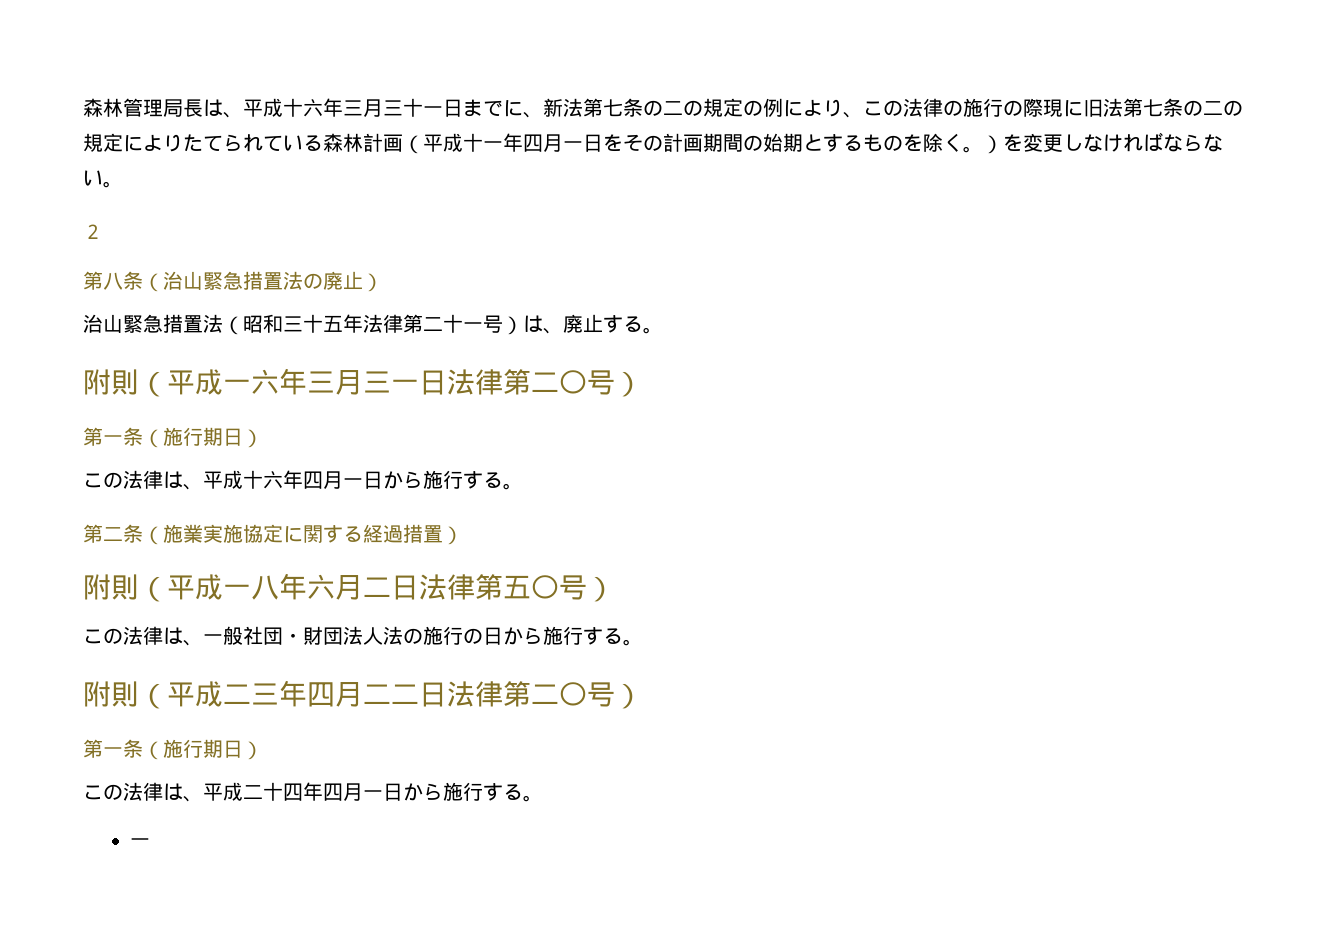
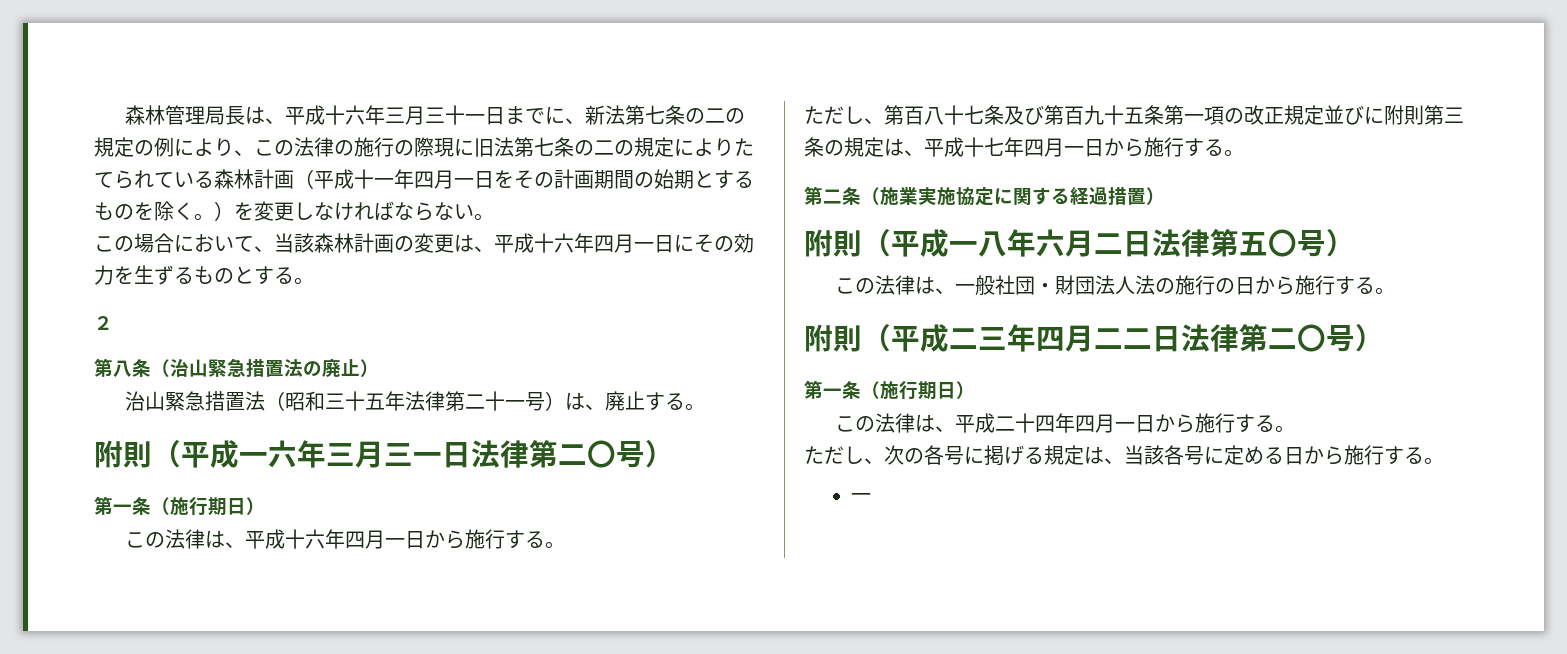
(123, 184) none -> [94,233,754,253] [94,265,314,285] // この場合において、当該森林計画の変更は、平成十六年四月一日にその効力を生ずるものとする。
(523, 486) none -> [804,105,1464,125] [804,137,1244,157] // ただし、第百八十七条及び第百九十五条第一項の改正規定並びに附則第三条の規定は、平成十七年四月一日から施行する。
(543, 798) none -> [804,445,1444,466] // ただし、次の各号に掲げる規定は、当該各号に定める日から施行する。

